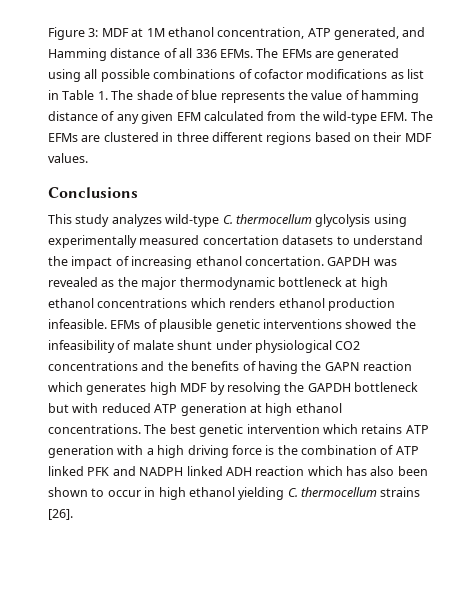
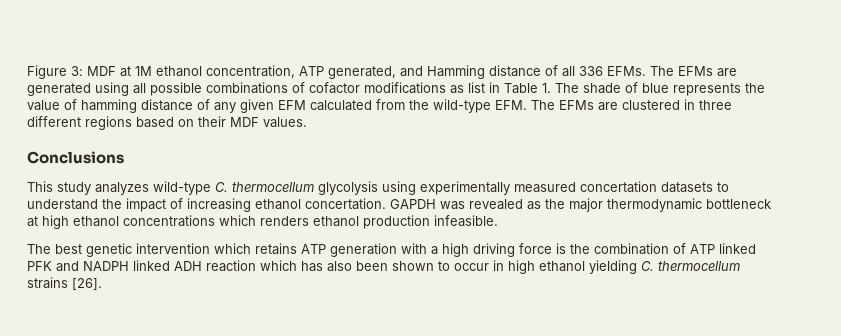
[110,319,416,332] [48,340,361,353] [48,361,412,374] [48,382,418,395] [48,403,342,416] [48,424,141,434] EFMs of plausible genetic interventions showed the infeasibility of malate shunt under physiological CO2 concentrations and the benefits of having the GAPN reaction which generates high MDF by resolving the GAPDH bottleneck but with reduced ATP generation at high ethanol concentrations. -> (498, 221) //

